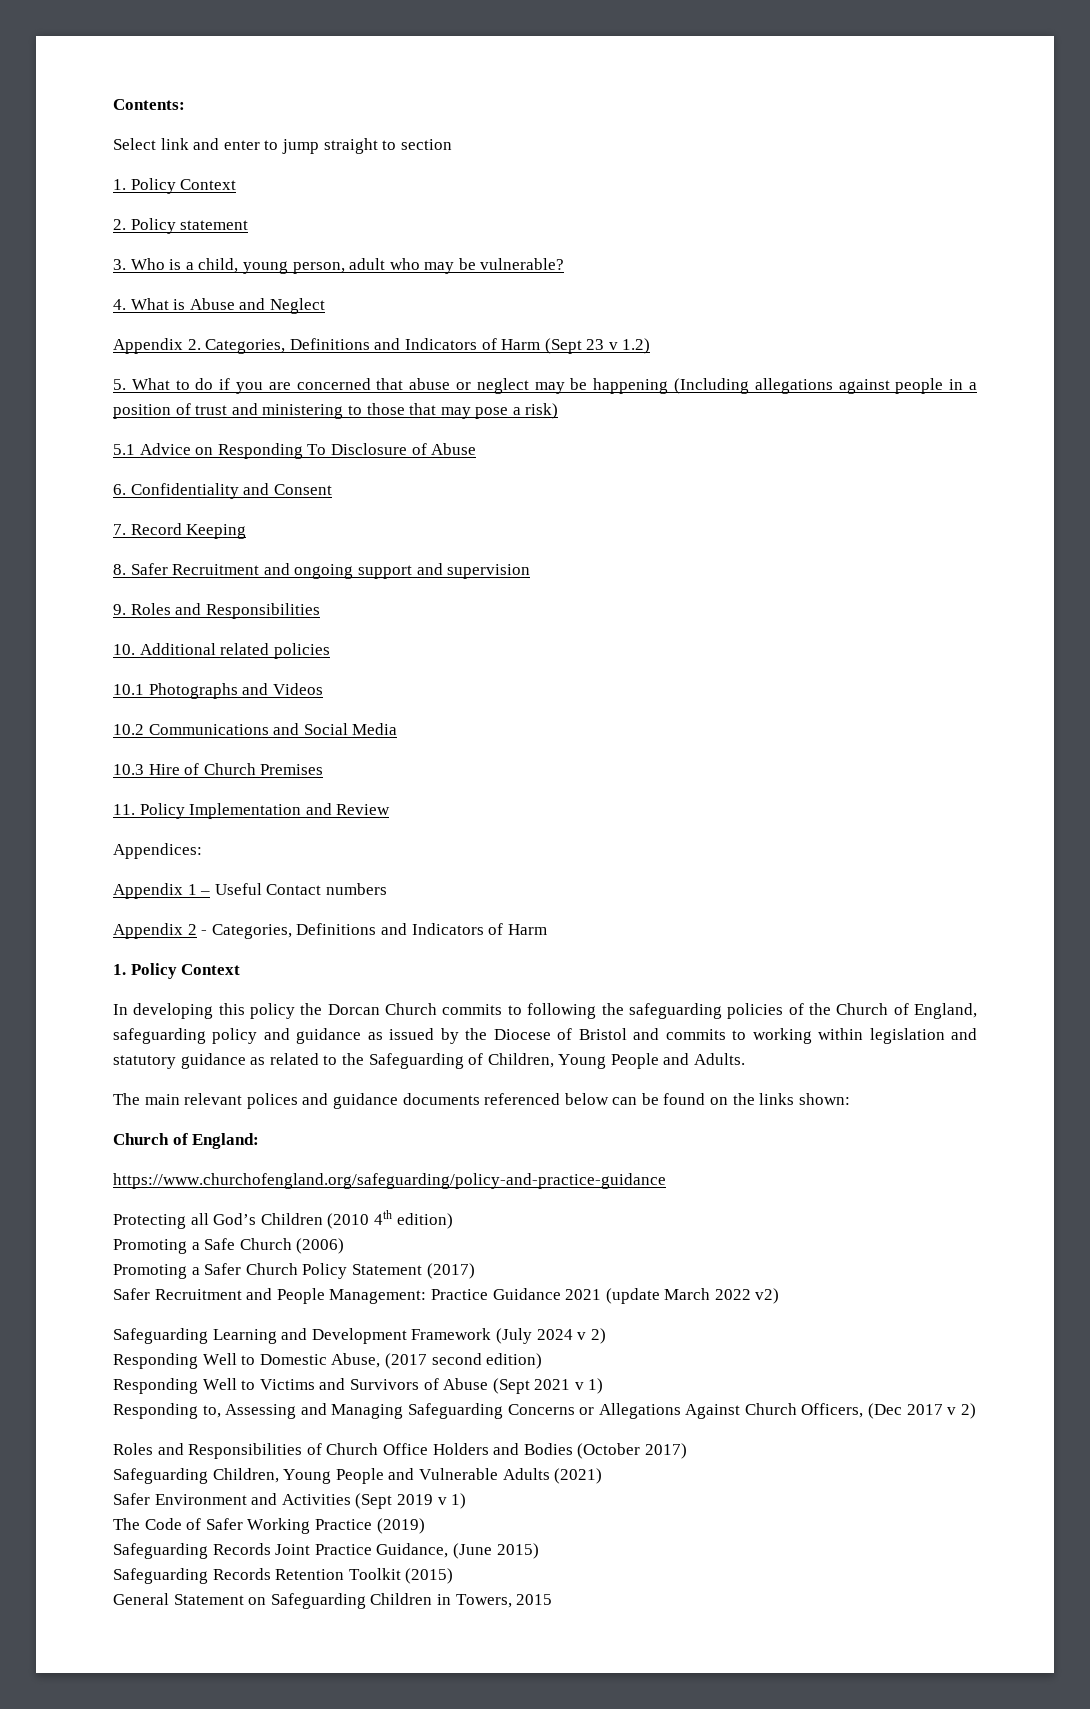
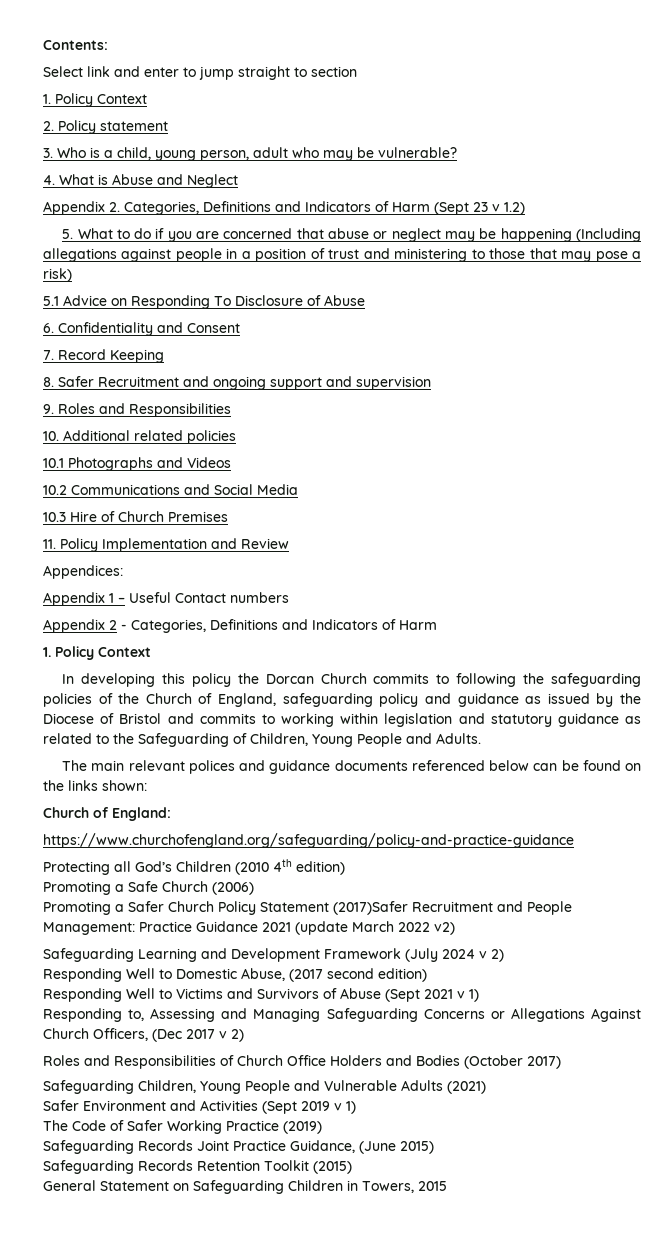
[426,1263,475,1279] [113,1288,150,1300] (2017) // Safer -> [333,901,408,915] (2017)Safer

